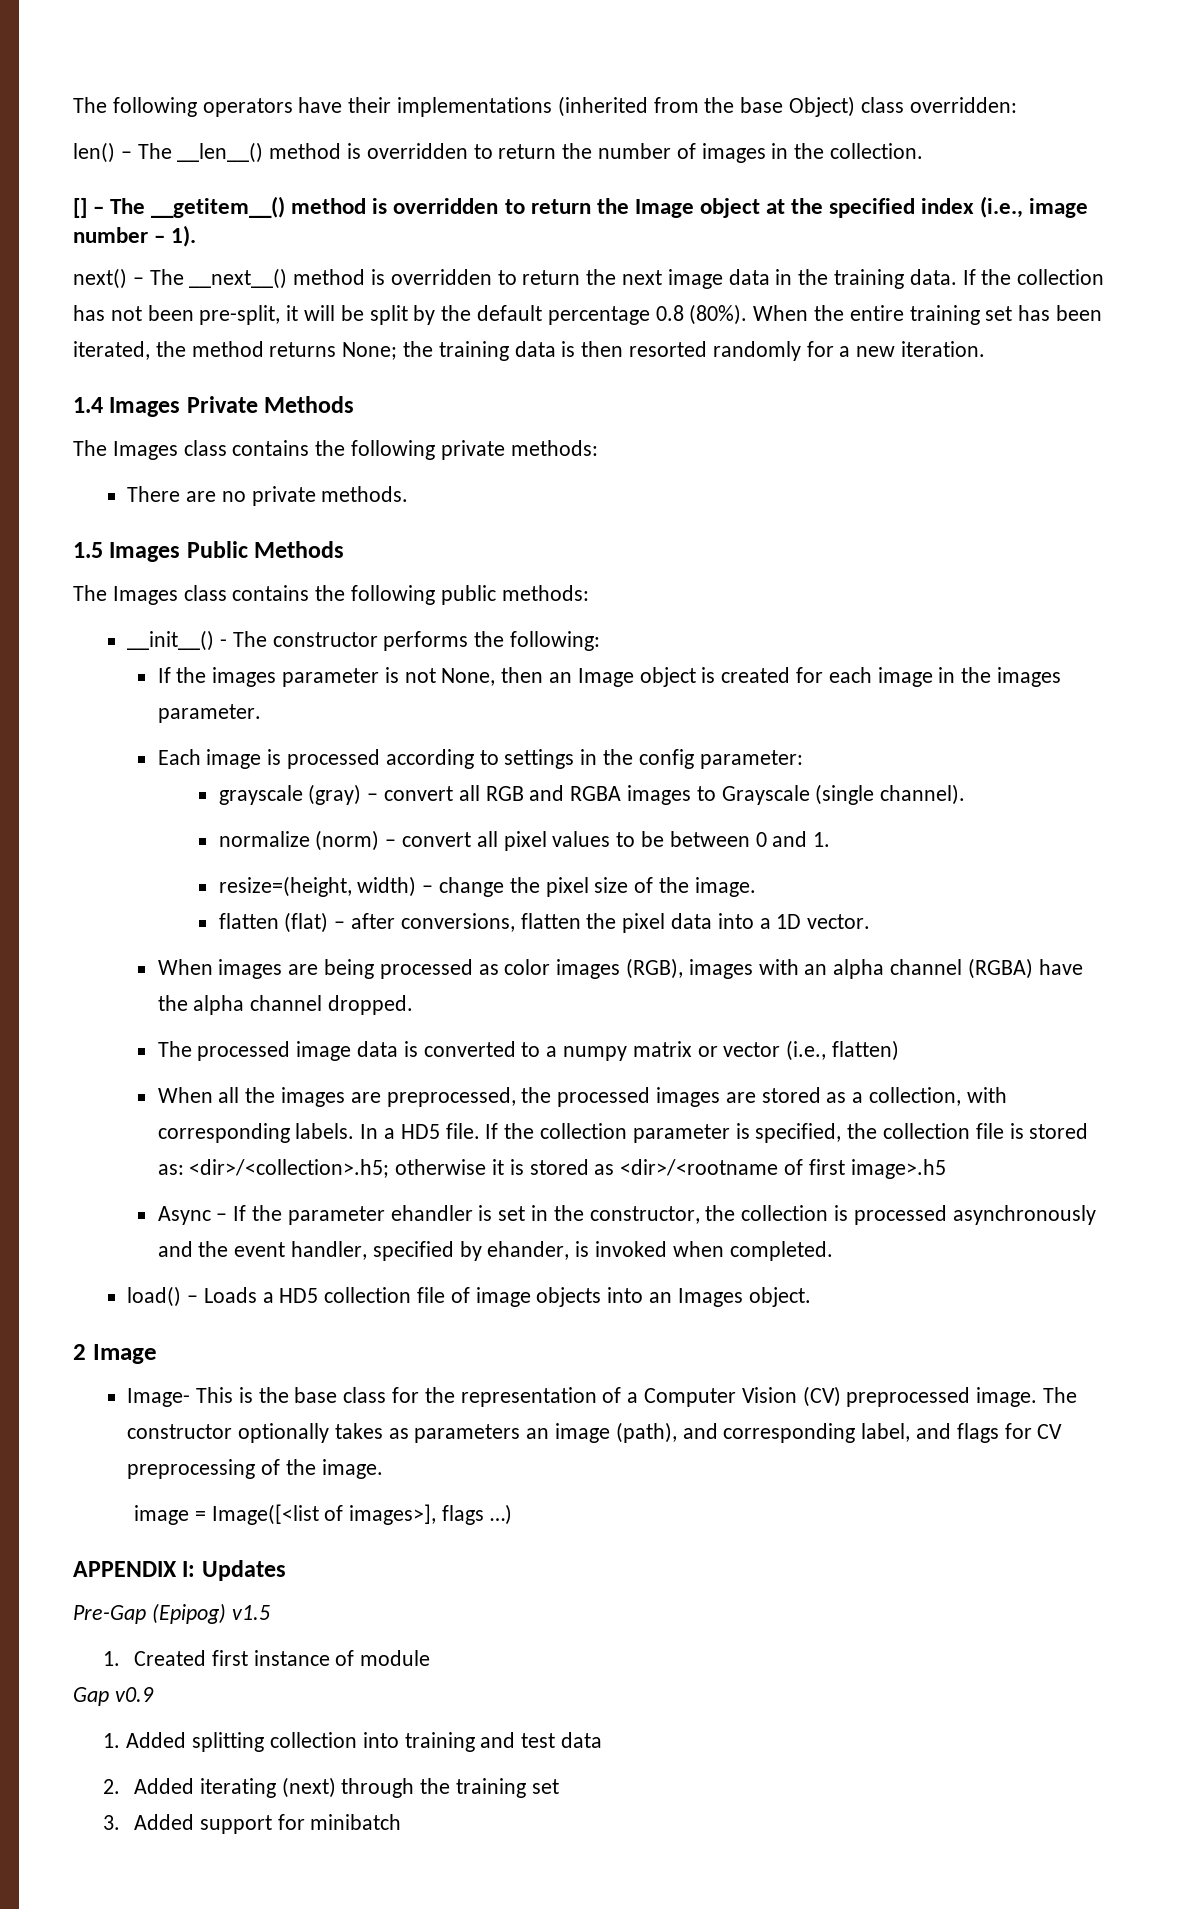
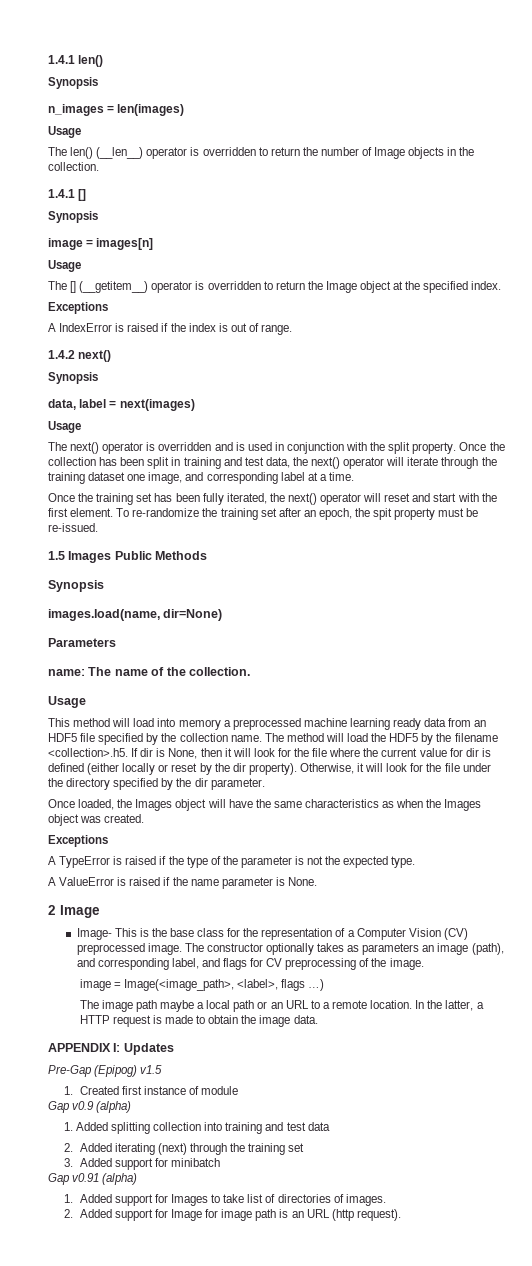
[73,96,1017,117] [73,142,342,163] The following operators have their implementations (inherited from the base Object) class overridden: // len() – The __len__() method -> [48,55,104,67] [48,77,98,89] [48,104,185,116] [48,126,81,138] [48,147,188,159] 1.4.1 len() // Synopsis // n_images = len(images) // Usage // The len() (__len__) operator
[701,143,766,163] images -> [374,147,445,159] Image objects
[73,196,367,218] [] – The __getitem__() method -> [48,189,87,201] [48,211,98,223] [48,238,154,250] [48,260,81,272] [48,281,193,293] 1.4.1 [] // Synopsis // image = images[n] // Usage // The [] (__getitem__) operator
[921,196,1089,218] [73,225,197,247] [73,268,1105,289] [73,304,904,325] index (i.e., image number – 1). // next() – The __next__() method is overridden to return the next image data in the training data. If the collection has not been pre-split, it will be split by the default percentage 0.8 (80%). When the entire -> [471,281,502,290] [48,302,108,314] [48,323,293,335] [48,350,112,362] [48,372,98,384] [48,399,195,411] [48,421,81,433] [48,442,505,454] [48,457,497,469] [48,472,354,484] [48,493,94,502] index. // Exceptions // A IndexError is raised if the index is out of range. // 1.4.2 next() // Synopsis // data, label = next(images) // Usage // The next() operator is overridden and is used in conjunction with the split property. Once the collection has been split in training and test data, the next() operator will iterate through the training dataset one image, and corresponding label at a time. // Once the
(1103, 313) none -> [202,493,224,505] fully
[191,341,986,361] [73,396,355,417] [73,440,598,460] [127,486,409,506] [73,541,345,562] [73,585,589,605] [127,630,600,651] [157,667,1062,687] [157,704,261,723] [157,749,803,769] [218,784,966,805] [218,830,831,851] [218,876,756,897] [218,912,871,933] [157,958,1083,979] [157,995,414,1015] [157,1040,900,1061] [157,1087,1007,1107] [157,1123,1089,1143] [157,1159,946,1179] [157,1205,1096,1225] [157,1241,833,1261] [127,1286,811,1307] method returns None; the training data is then resorted randomly for a new iteration. // 1.4 Images Private Methods // The Images class contains the following private methods: // There are no private methods. // 1.5 Images Public Methods // The Images class contains the following public methods: // __init__() - The constructor performs the following: // If the images parameter is not None, then an Image object is created for each image in the images parameter. // Each image is processed according to settings in the config parameter: // grayscale (gray) – convert all RGB and RGBA images to Grayscale (single channel). // normalize (norm) – convert all pixel values to be between 0 and 1. // resize=(height, width) – change the pixel size of the image. // flatten (flat) – after conversions, flatten the pixel data into a 1D vector. // When images are being processed as color images (RGB), images with an alpha channel (RGBA) have the alpha channel dropped. // The processed image data is converted to a numpy matrix or vector (i.e., flatten) // When all the images are preprocessed, the processed images are stored as a collection, with corresponding labels. In a HD5 file. If the collection parameter is specified, the collection file is stored as: <dir>/<collection>.h5; otherwise it is stored as <dir>/<rootname of first image>.h5 // Async – If the parameter ehandler is set in the constructor, the collection is processed asynchronously and the event handler, specified by ehander, is invoked when completed. // load() – Loads a HD5 collection file of image objects into an Images object. -> [287,493,497,505] [48,508,479,520] [48,523,98,532] [48,551,208,563] [48,580,104,592] [48,609,223,621] [48,638,116,647] [48,667,250,676] [48,696,86,708] [48,718,487,730] [48,733,498,745] [48,748,491,759] [48,763,491,775] [48,778,265,790] [48,799,482,811] [48,814,145,826] [48,835,108,847] [48,856,416,868] [48,877,317,889] next() operator will reset and start with the first element. To re-randomize the training set after an epoch, the spit property must be re-issued. // 1.5 Images Public Methods // Synopsis // images.load(name, dir=None) // Parameters // name: The name of the collection. // Usage // This method will load into memory a preprocessed machine learning ready data from an HDF5 file specified by the collection name. The method will load the HDF5 by the filename <collection>.h5. If dir is None, then it will look for the file where the current value for dir is defined (either locally or reset by the dir property). Otherwise, it will look for the file under the directory specified by the dir parameter. // Once loaded, the Images object will have the same characteristics as when the Images object was created. // Exceptions // A TypeError is raised if the type of the parameter is not the expected type. // A ValueError is raised if the name parameter is None.
[211,1504,437,1525] Image([<list of images>], -> [123,979,279,991] Image(<image_path>, <label>,
(512, 1514) none -> [79,1000,484,1012] [79,1015,318,1027] // The image path maybe a local path or an URL to a remote location. In the latter, a HTTP request is made to obtain the image data.
(154, 1694) none -> [96,1101,132,1113] (alpha)
(402, 1822) none -> [48,1173,138,1185] [63,1194,386,1206] [63,1209,401,1221] // Gap v0.91 (alpha) // 1. Added support for Images to take list of directories of images. // 2. Added support for Image for image path is an URL (http request).

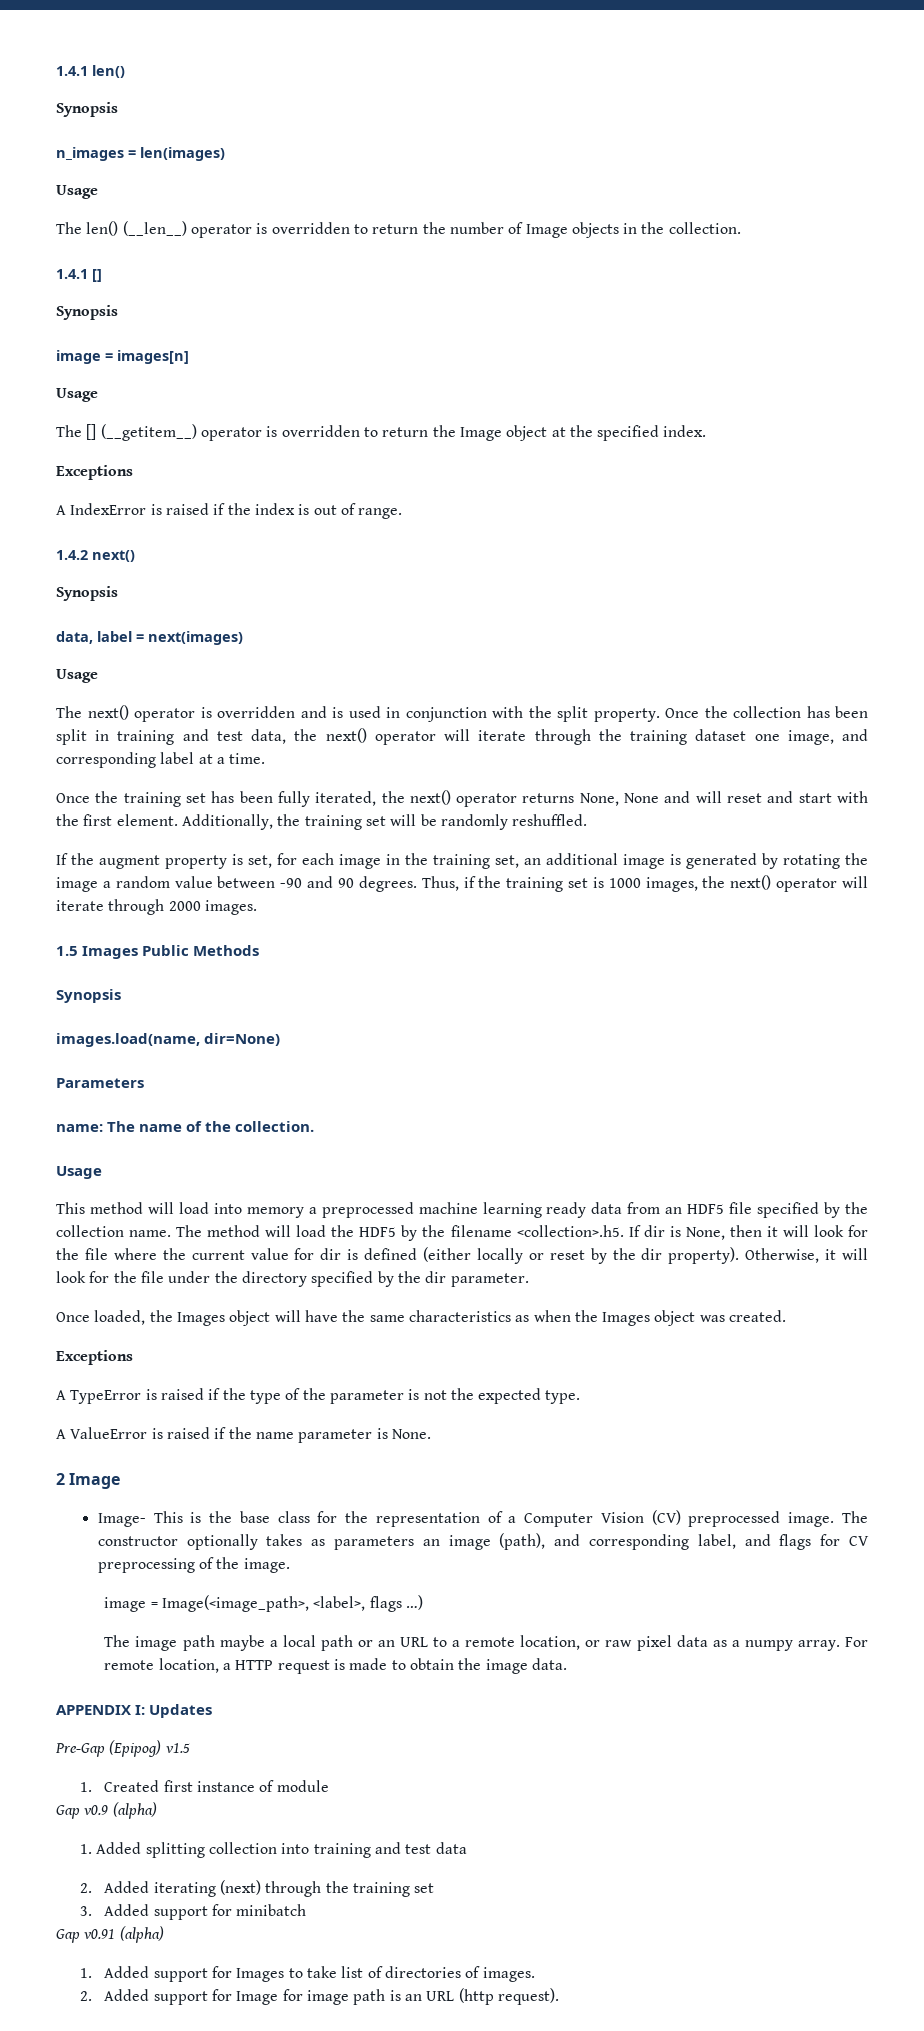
(362, 499) none -> [522,791,691,806] returns None, None and
[116,508,479,520] [48,523,98,532] To re-randomize the training set after an epoch, the spit property must be re-issued. -> [181,814,588,830] [56,853,868,869] [56,875,869,892] [56,899,257,915] Additionally, the training set will be randomly reshuffled. // If the augment property is set, for each image in the training set, an additional image is generated by rotating the image a random value between -90 and 90 degrees. Thus, if the training set is 1000 images, the next() operator will iterate through 2000 images.
[370,1000,474,1011] location. In the latter, -> [520,1635,869,1651] [104,1658,219,1673] location, or raw pixel data as a numpy array. For remote location,

